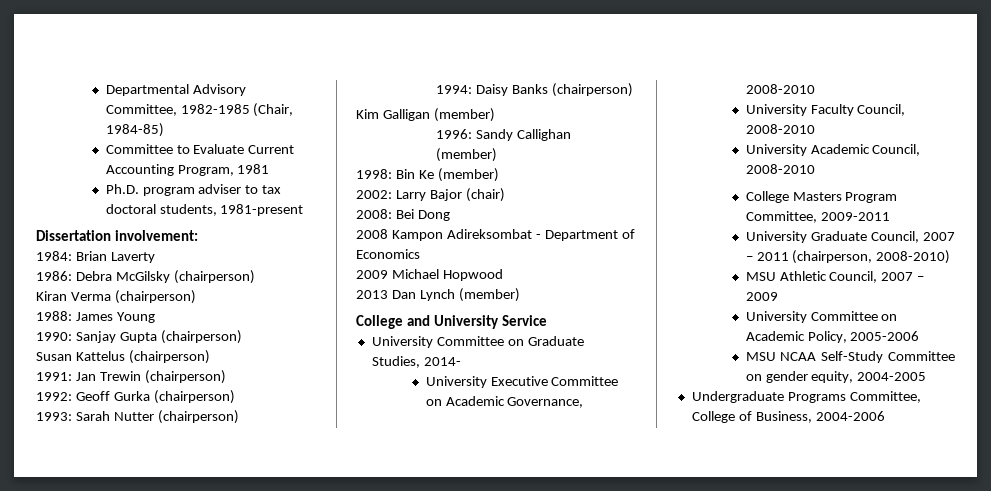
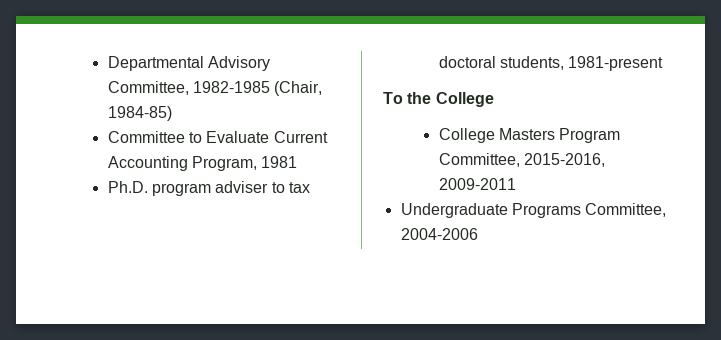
[36,230,198,241] [36,251,155,263] [36,270,255,284] [36,290,196,304] [36,311,155,323] [36,330,242,344] [36,350,210,364] [36,370,226,384] [36,390,235,404] [36,410,239,424] [436,83,634,97] [356,108,495,122] [436,129,572,141] [436,148,498,162] [356,168,499,182] [356,188,505,202] [356,209,450,221] [356,229,635,241] [356,249,420,259] [356,269,503,281] [356,288,520,302] [356,315,547,329] [371,336,584,348] [371,356,461,368] [425,376,619,388] [425,396,584,408] [745,84,815,94] [745,104,906,116] [745,124,815,134] [745,144,921,156] [745,164,815,174] Dissertation involvement: // 1984: Brian Laverty // 1986: Debra McGilsky (chairperson) // Kiran Verma (chairperson) // 1988: James Young // 1990: Sanjay Gupta (chairperson) // Susan Kattelus (chairperson) // 1991: Jan Trewin (chairperson) // 1992: Geoff Gurka (chairperson) // 1993: Sarah Nutter (chairperson) // 1994: Daisy Banks (chairperson) // Kim Galligan (member) // 1996: Sandy Callighan (member) // 1998: Bin Ke (member) // 2002: Larry Bajor (chair) // 2008: Bei Dong // 2008 Kampon Adireksombat - Department of Economics // 2009 Michael Hopwood // 2013 Dan Lynch (member) // College and University Service // University Committee on Graduate Studies, 2014- // University Executive Committee on Academic Governance, 2008-2010 // University Faculty Council, 2008-2010 // University Academic Council, 2008-2010 -> [383,92,494,107] To the College
(817, 217) none -> [523,153,605,167] 2015-2016,
[745,231,955,243] [745,250,951,264] [745,271,925,283] [745,292,778,301] [745,311,898,323] [745,331,920,343] [745,351,955,363] [745,371,927,383] // University Graduate Council, 2007 – 2011 (chairperson, 2008-2010) // MSU Athletic Council, 2007 – 2009 // University Committee on Academic Policy, 2005-2006 // MSU NCAA Self-Study Committee on gender equity, 2004-2005 -> (516, 184) none
[691,411,812,423] College of Business, -> (667, 210) none

